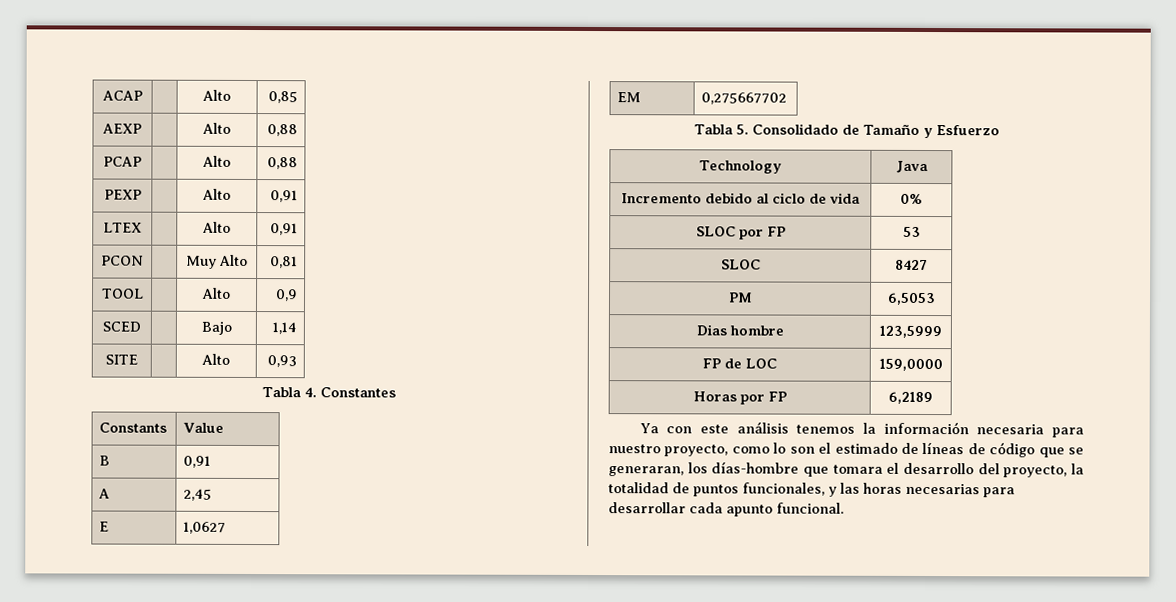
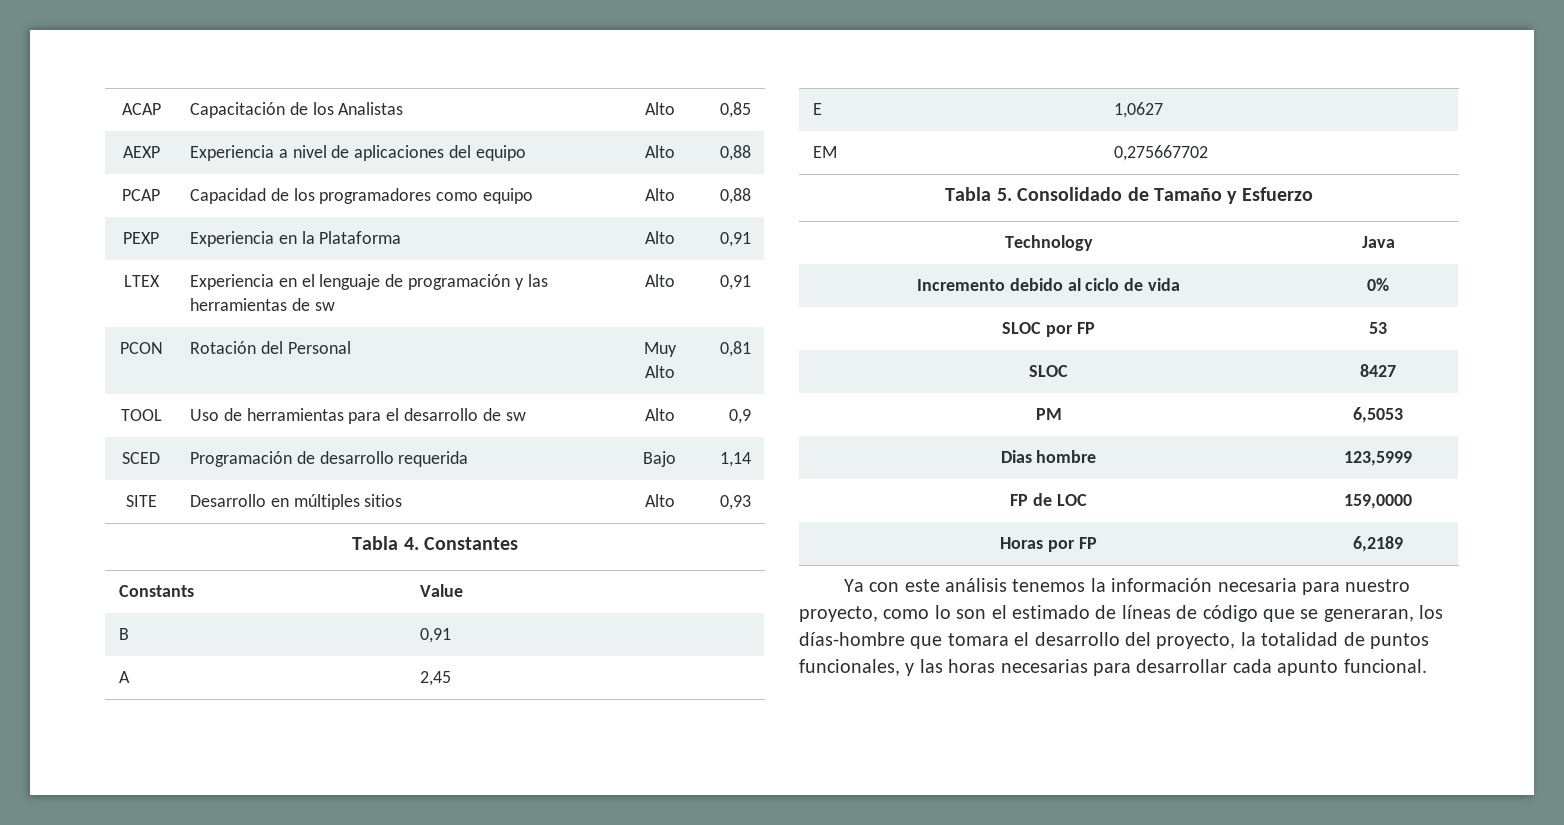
(143, 95) none -> [189,102,404,118] Capacitación de los Analistas
[202,122,231,134] [266,124,298,137] [103,156,142,167] | Alto | 0,88 // PCAP | -> [189,145,526,161] [644,145,675,158] [720,145,752,161] [122,189,160,201] [189,188,534,204] Experiencia a nivel de aplicaciones del equipo | Alto | 0,88 // PCAP | Capacidad de los programadores como equipo
(142, 194) none -> [189,231,402,247] Experiencia en la Plataforma
(143, 227) none -> [189,274,548,290] [189,298,335,311] Experiencia en el lenguaje de programación y las herramientas de sw
(144, 260) none -> [189,341,351,354] Rotación del Personal
(144, 293) none -> [189,408,526,424] Uso de herramientas para el desarrollo de sw
(141, 326) none -> [189,451,469,467] Programación de desarrollo requerida
(138, 359) none -> [189,494,403,510] Desarrollo en múltiples sitios

